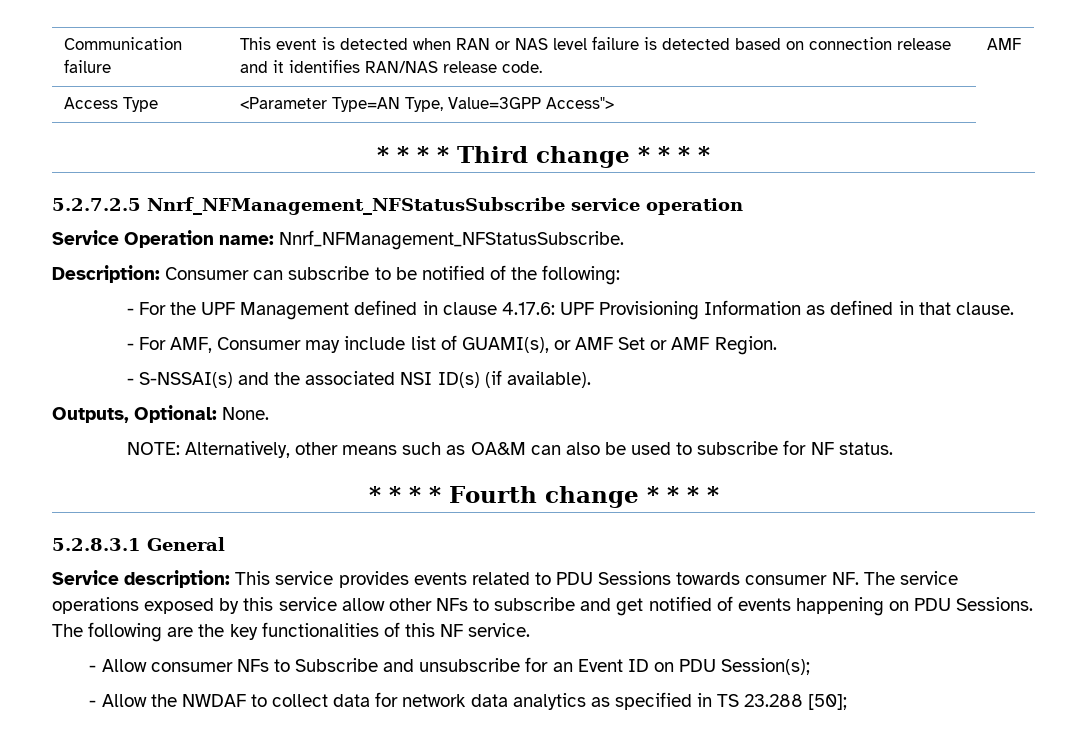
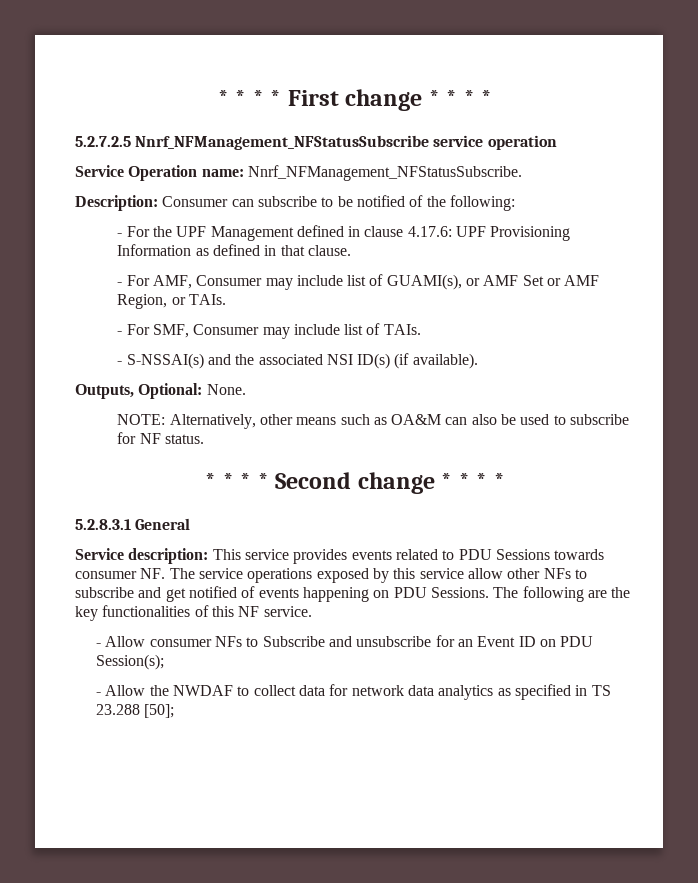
[63,37,182,50] [63,59,111,73] [239,36,951,50] [239,59,542,73] [986,38,1021,50] [63,97,158,112] [239,97,614,112] [377,146,528,163] Communication failure | This event is detected when RAN or NAS level failure is detected based on connection release and it identifies RAN/NAS release code. | AMF // Access Type | <Parameter Type=AN Type, Value=3GPP Access"> // * * * * Third -> [217,90,339,106] * * * * First
[714,336,777,355] Region. -> [117,294,226,309] [117,323,421,339] Region, or TAIs. // - For SMF, Consumer may include list of TAIs.
[448,486,537,503] Fourth -> [275,472,352,489] Second

